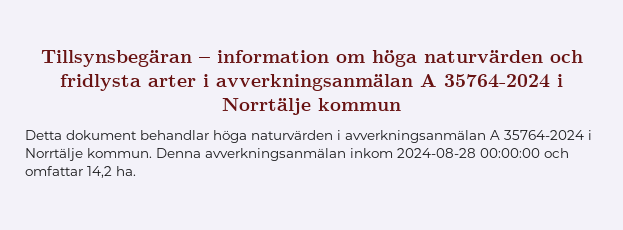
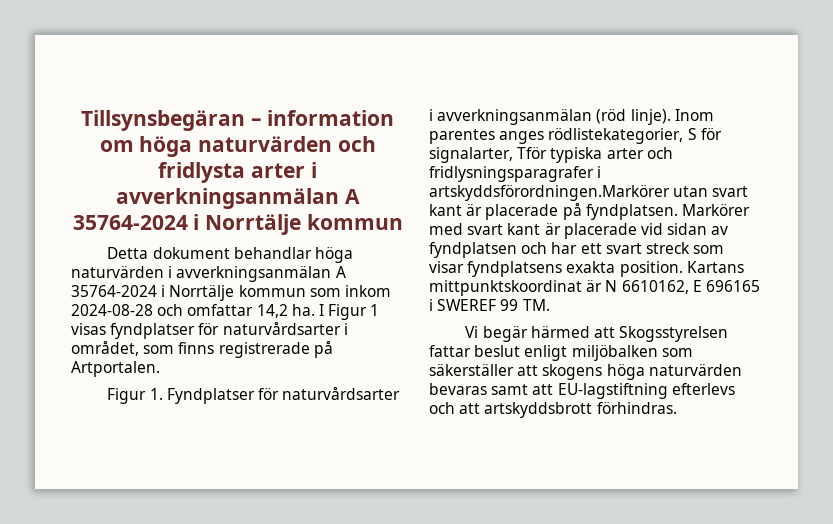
[87,148,346,161] kommun. Denna avverkningsanmälan -> [238,285,341,297] kommun som
[480,148,540,158] 00:00:00 -> (153, 310) none
(136, 171) none -> [318,304,380,320] [71,322,348,339] [71,341,333,358] [71,361,160,377] [107,387,401,404] [429,109,714,125] [429,128,722,144] [429,147,673,163] [429,166,602,182] [429,185,749,201] [429,203,750,220] [429,223,729,239] [429,242,725,258] [429,261,744,277] [429,280,760,296] [429,299,550,311] [465,326,729,342] [429,345,693,361] [429,364,742,380] [429,383,735,399] [429,402,677,418] I Figur 1 visas fyndplatser för naturvårdsarter i området, som finns registrerade på Artportalen. // Figur 1. Fyndplatser för naturvårdsarter i avverkningsanmälan (röd linje). Inom parentes anges rödlistekategorier, S för signalarter, Tför typiska arter och fridlysningsparagrafer i artskyddsförordningen.Markörer utan svart kant är placerade på fyndplatsen. Markörer med svart kant är placerade vid sidan av fyndplatsen och har ett svart streck som visar fyndplatsens exakta position. Kartans mittpunktskoordinat är N 6610162, E 696165 i SWEREF 99 TM. // Vi begär härmed att Skogsstyrelsen fattar beslut enligt miljöbalken som säkerställer att skogens höga naturvärden bevaras samt att EU-lagstiftning efterlevs och att artskyddsbrott förhindras.

